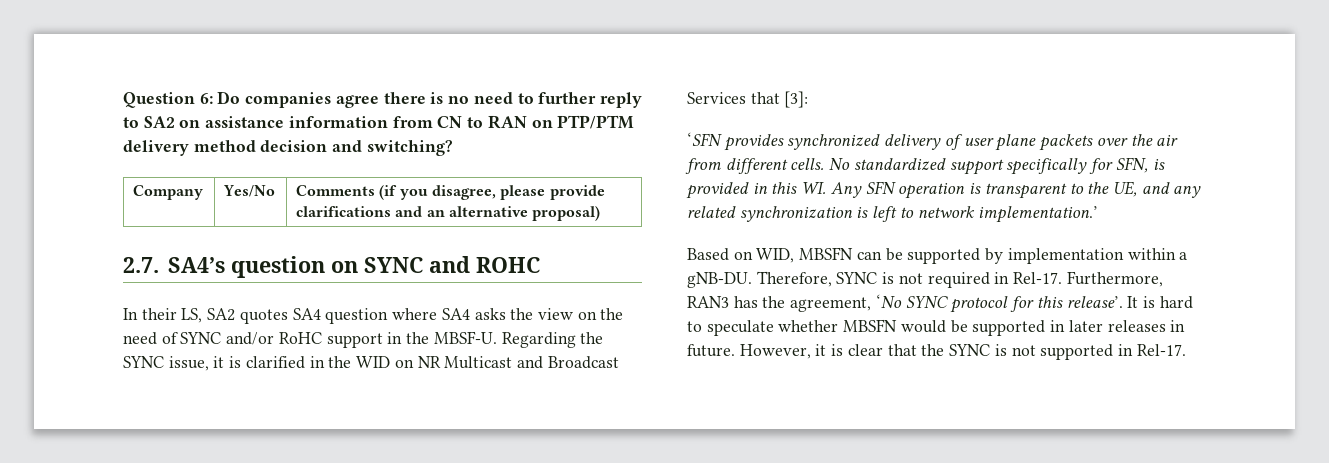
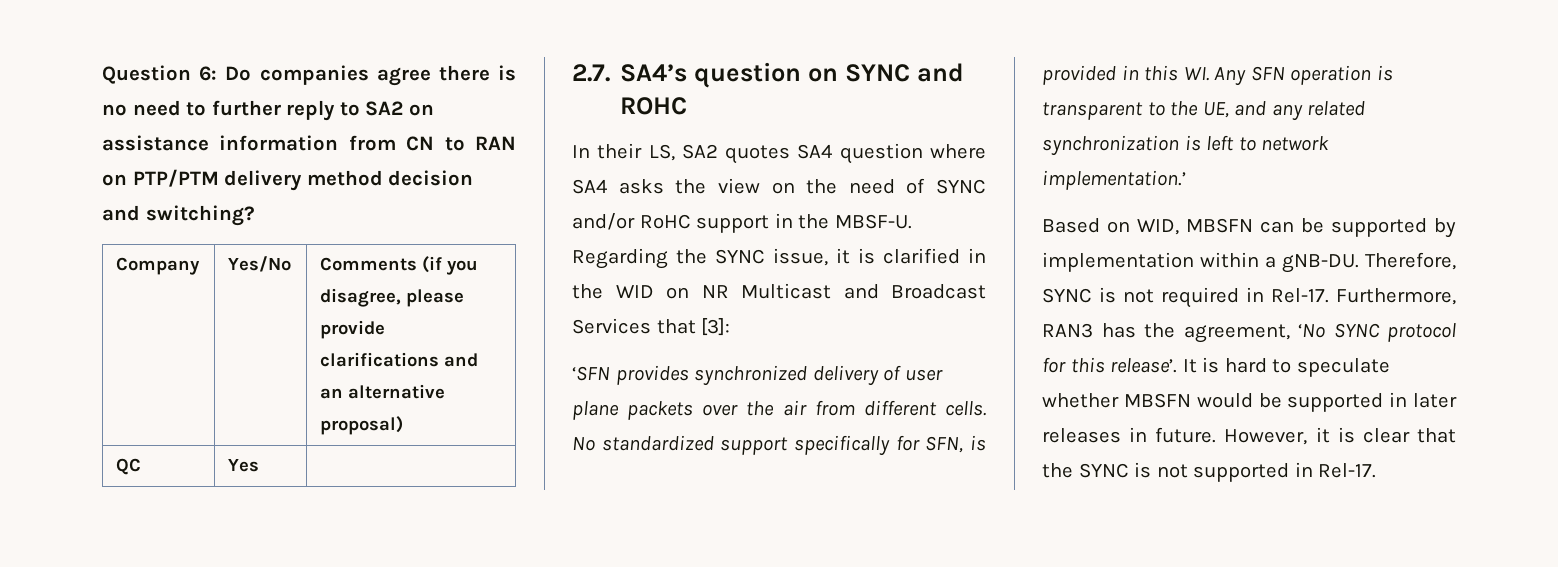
(601, 213) none -> [116,458,142,475] [228,459,260,472] // QC | Yes |

